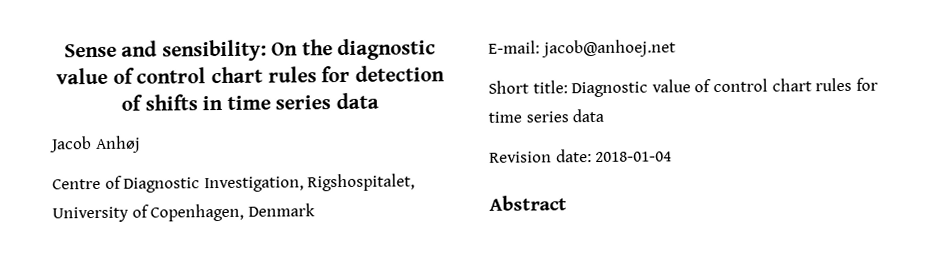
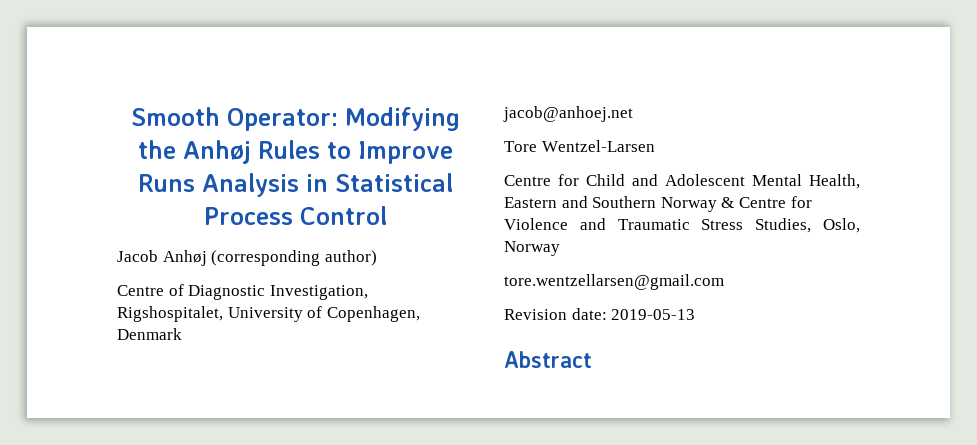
[63,38,437,62] [56,65,445,85] [121,92,379,111] Sense and sensibility: On the diagnostic value of control chart rules for detection of shifts in time series data -> [130,107,460,131] [137,140,453,164] [137,173,453,197] [203,206,387,225] Smooth Operator: Modifying the Anhøj Rules to Improve Runs Analysis in Statistical Process Control
(141, 144) none -> [211,250,377,266] (corresponding author)
[488,40,540,54] E-mail: -> (182, 334) none
[488,77,878,98] [488,108,605,123] Short title: Diagnostic value of control chart rules for time series data -> [504,140,655,152] [504,174,860,189] [504,196,812,212] [504,218,860,233] [504,241,560,256] [504,274,724,290] Tore Wentzel-Larsen // Centre for Child and Adolescent Mental Health, Eastern and Southern Norway & Centre for Violence and Traumatic Stress Studies, Oslo, Norway // tore.wentzellarsen@gmail.com
[595,151,673,162] 2018-01-04 -> [611,309,696,320] 2019-05-13

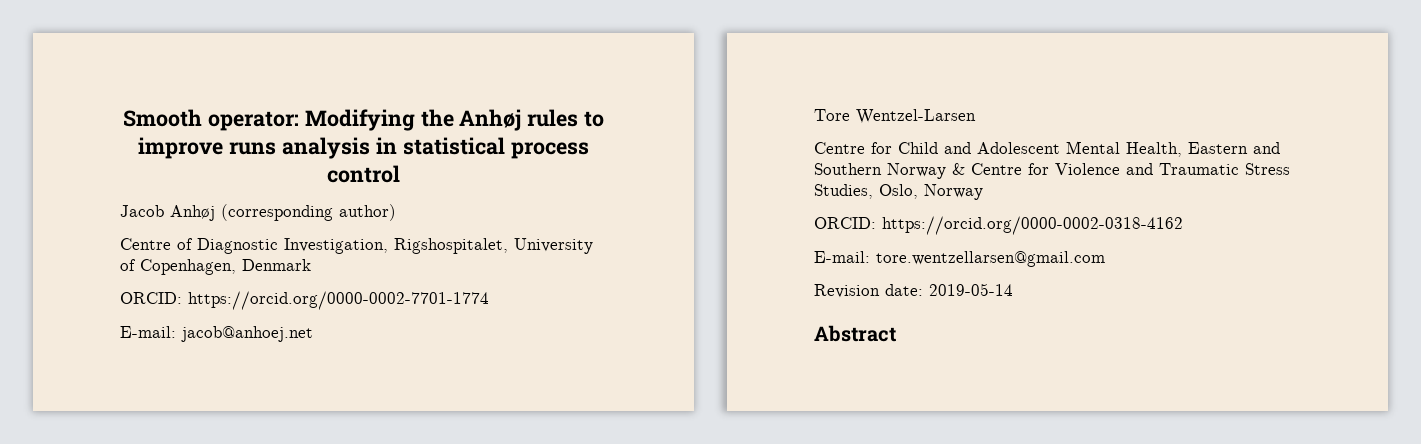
[226,108,338,131] Operator: -> [207,111,299,131] operator:
[257,140,453,164] [137,173,453,197] [203,206,387,225] Rules to Improve Runs Analysis in Statistical Process Control -> [527,109,604,127] [138,137,589,159] [327,165,400,183] rules to improve runs analysis in statistical process control
(182, 334) none -> [120,291,489,310] [120,326,176,338] ORCID: https://orcid.org/0000-0002-7701-1774 // E-mail:
(560, 248) none -> [814,216,1183,235] [814,251,870,263] ORCID: https://orcid.org/0000-0002-0318-4162 // E-mail:
[611,309,696,320] 2019-05-13 -> [929,283,1013,296] 2019-05-14

